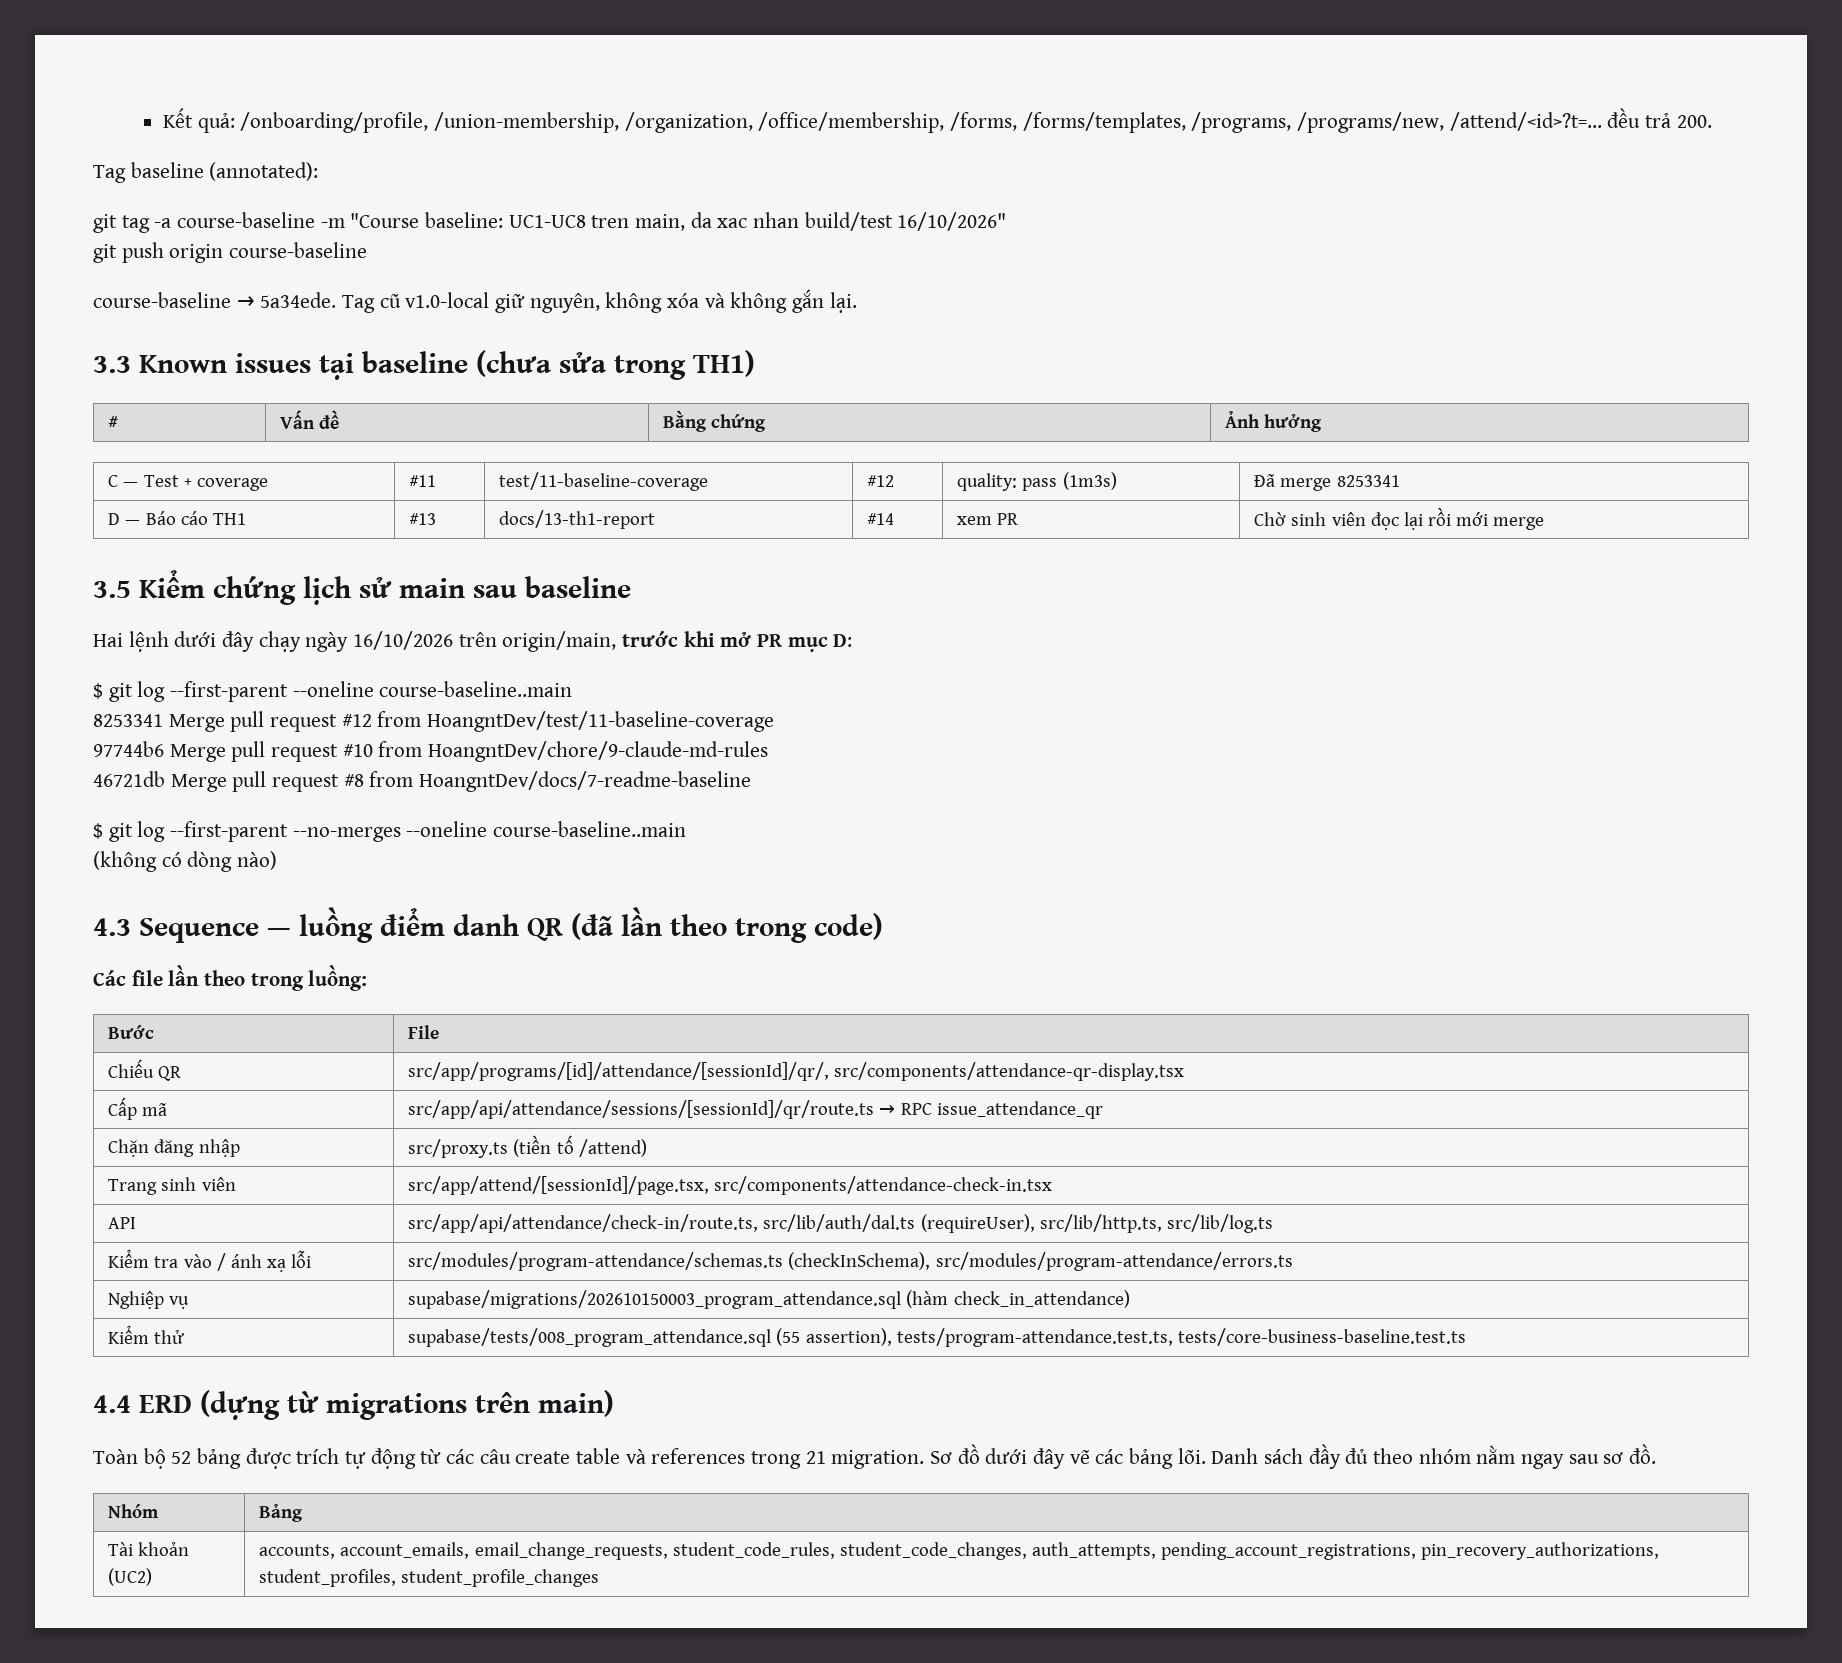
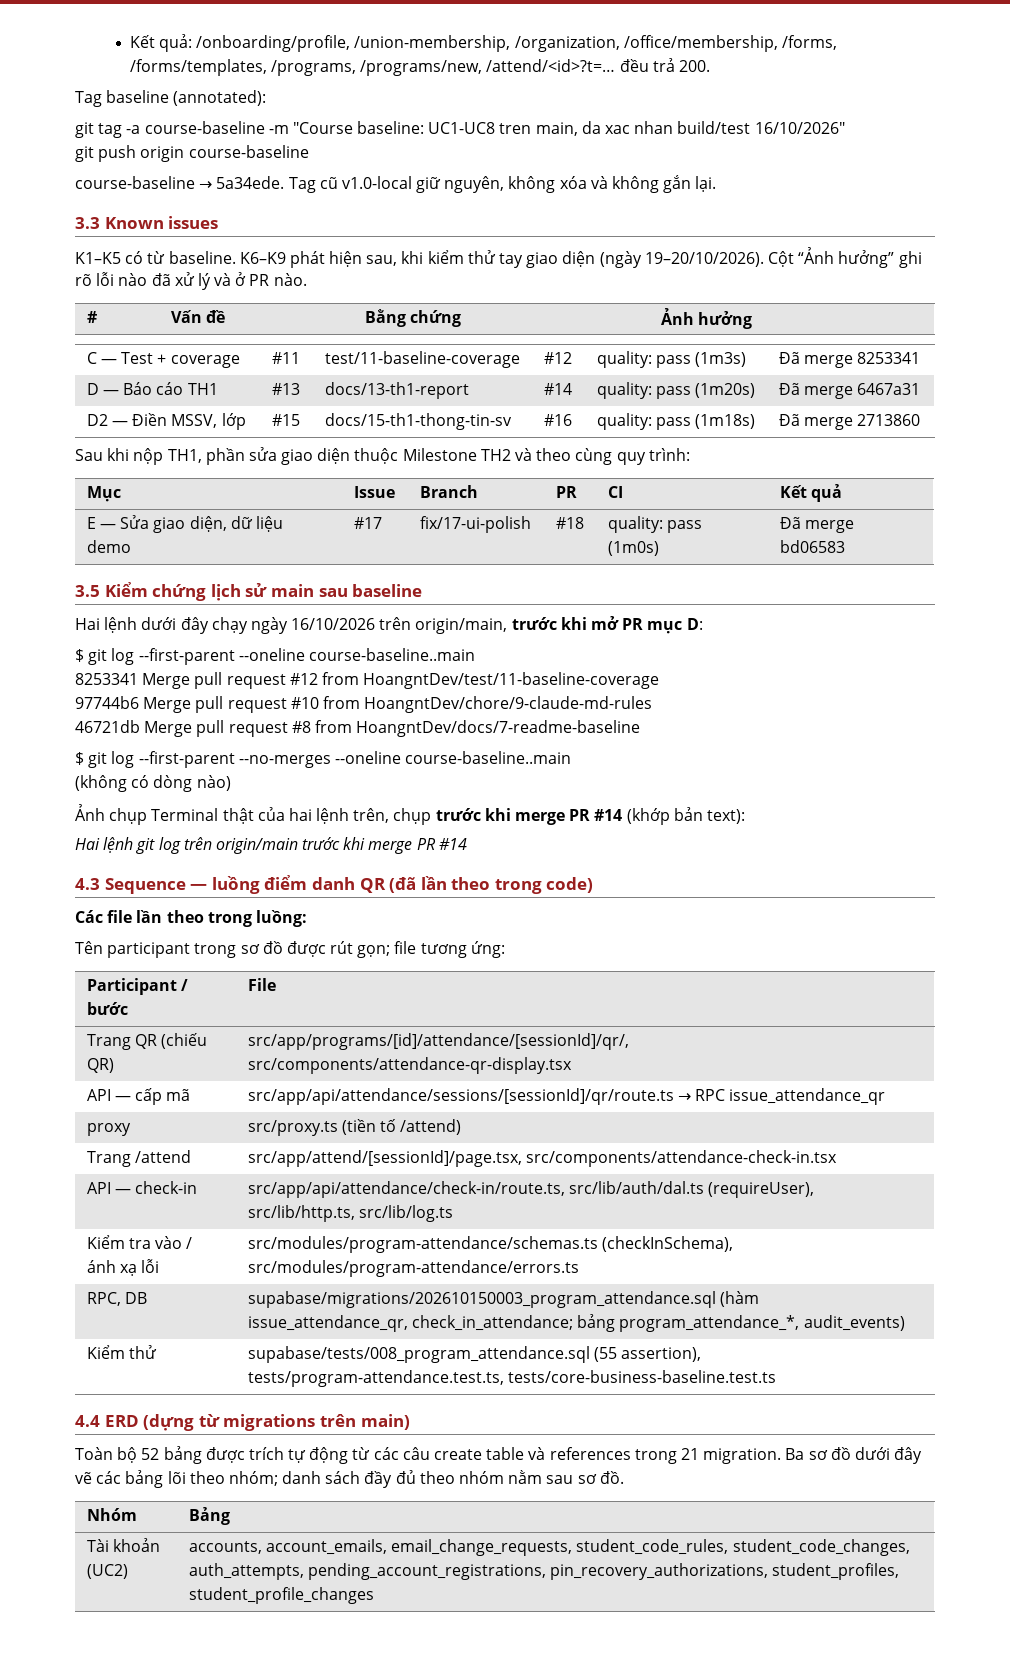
[319,350,755,380] tại baseline (chưa sửa trong TH1) -> [75,247,922,268] [75,272,307,290] // K1–K5 có từ baseline. K6–K9 phát hiện sau, khi kiểm thử tay giao diện (ngày 19–20/10/2026). Cột “Ảnh hưởng” ghi rõ lỗi nào đã xử lý và ở PR nào.
[957,513,1019,525] [1254,507,1545,530] xem PR | Chờ sinh viên đọc lại rồi mới merge -> [596,382,756,399] [778,383,921,399] [86,413,246,430] [271,414,300,426] [324,413,512,430] [543,414,572,426] [596,413,756,430] [778,414,921,430] [75,447,690,465] [86,486,121,502] [353,486,395,498] [419,485,478,498] [555,486,577,498] [607,486,623,498] [779,484,843,502] [86,515,283,533] [86,540,131,553] [353,517,382,529] [419,516,531,533] [555,517,584,529] [607,516,703,533] [607,541,659,556] [779,517,855,533] [779,540,845,553] quality: pass (1m20s) | Đã merge 6467a31 // D2 — Điền MSSV, lớp | #15 | docs/15-th1-thong-tin-sv | #16 | quality: pass (1m18s) | Đã merge 2713860 // Sau khi nộp TH1, phần sửa giao diện thuộc Milestone TH2 và theo cùng quy trình: // Mục | Issue | Branch | PR | CI | Kết quả // E — Sửa giao diện, dữ liệu demo | #17 | fix/17-ui-polish | #18 | quality: pass (1m0s) | Đã merge bd06583
(278, 860) none -> [75,804,745,825] [75,837,467,854] // Ảnh chụp Terminal thật của hai lệnh trên, chụp trước khi merge PR #14 (khớp bản text): // Hai lệnh git log trên origin/main trước khi merge PR #14
[108,1025,155,1039] // Bước -> [75,941,505,958] [86,978,189,995] [86,1002,128,1015] // Tên participant trong sơ đồ được rút gọn; file tương ứng: // Participant / bước
[108,1059,182,1081] Chiếu QR -> [86,1033,208,1050] [86,1058,114,1073] Trang QR (chiếu QR)
[108,1097,138,1120] Cấp -> [86,1088,163,1105] API — cấp
[108,1139,240,1157] Chặn đăng nhập -> [86,1123,131,1136] proxy
[161,1177,236,1191] sinh viên -> [135,1150,192,1163] /attend
(137, 1223) none -> [115,1181,198,1194] — check-in
[108,1291,190,1309] Nghiệp vụ -> [86,1292,148,1306] RPC, DB
[953,1290,1130,1308] check_in_attendance) -> [247,1314,905,1332] issue_attendance_qr, check_in_attendance; bảng program_attendance_*, audit_events)
[930,1451,953,1464] Sơ -> [785,1448,828,1460] Ba sơ
[1177,1448,1259,1464] lõi. Danh -> [167,1471,322,1486] lõi theo nhóm; danh
[1521,1454,1565,1469] ngay -> (543, 1477) none

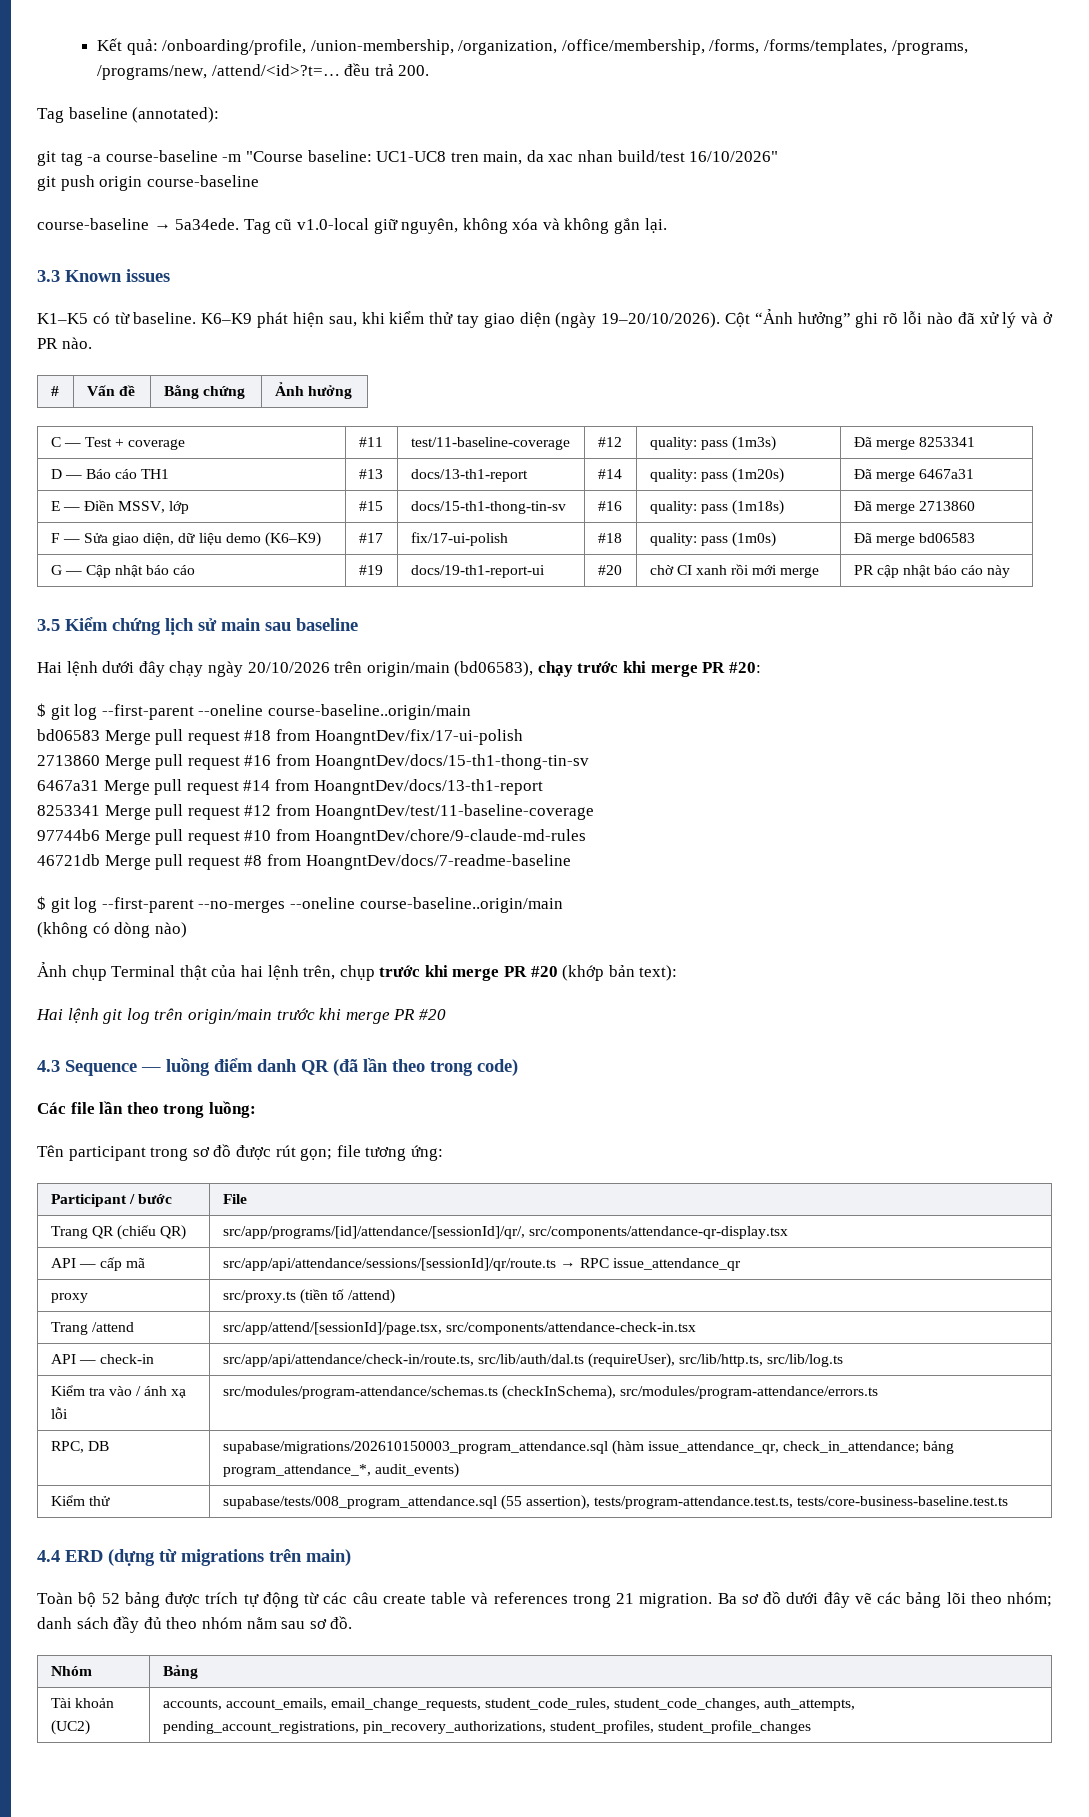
[86,414,108,426] D2 -> [50,501,60,511] E
[75,447,690,465] [86,486,121,502] [353,486,395,498] [419,485,478,498] [555,486,577,498] [607,486,623,498] [779,484,843,502] [86,517,96,529] // Sau khi nộp TH1, phần sửa giao diện thuộc Milestone TH2 và theo cùng quy trình: // Mục | Issue | Branch | PR | CI | Kết quả // E -> [50,533,60,543] // F
(131, 546) none -> [265,532,322,547] (K6–K9)
(845, 546) none -> [50,565,196,578] [358,565,383,575] [410,565,545,578] [597,565,622,575] [649,564,820,578] [853,565,1011,578] // G — Cập nhật báo cáo | #19 | docs/19-th1-report-ui | #20 | chờ CI xanh rồi mới merge | PR cập nhật báo cáo này
[291,616,703,634] 16/10/2026 trên origin/main, trước khi mở PR mục D: -> [247,661,761,677] 20/10/2026 trên origin/main (bd06583), chạy trước khi merge PR #20:
[308,648,475,661] course-baseline..main -> [267,704,471,720] [37,729,523,745] [37,754,589,770] [37,779,543,795] course-baseline..origin/main // bd06583 Merge pull request #18 from HoangntDev/fix/17-ui-polish // 2713860 Merge pull request #16 from HoangntDev/docs/15-th1-thong-tin-sv // 6467a31 Merge pull request #14 from HoangntDev/docs/13-th1-report
[405,751,572,764] course-baseline..main -> [359,897,563,913] course-baseline..origin/main
[594,809,623,821] #14 -> [530,966,558,977] #20
[438,838,467,850] #14 -> [418,1009,446,1020] #20

